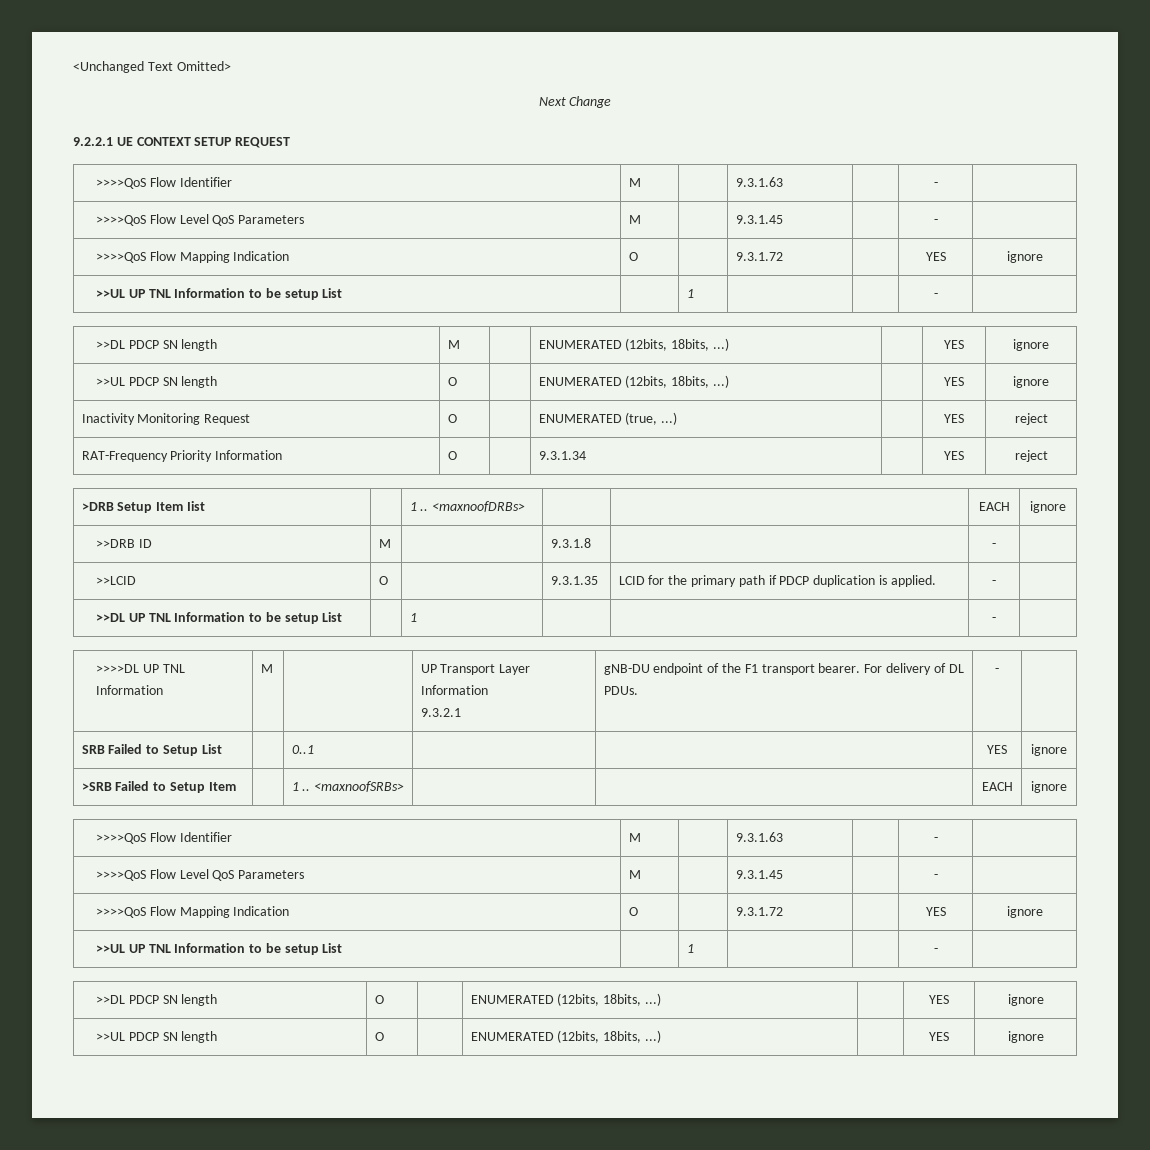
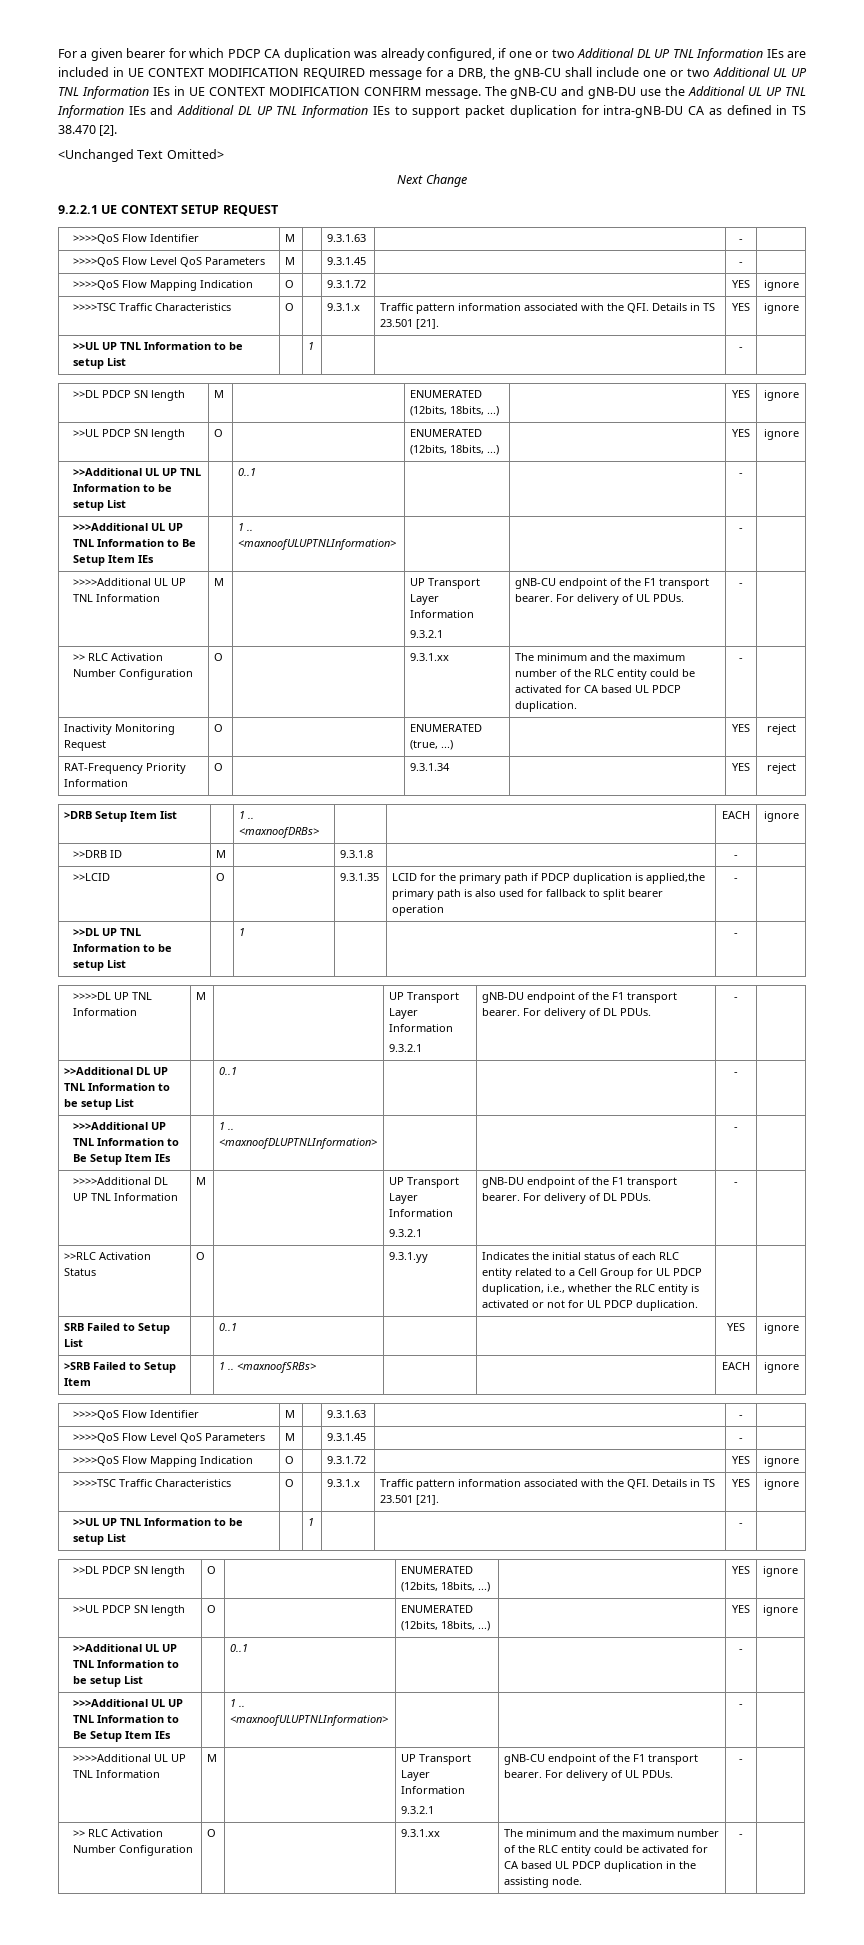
(73, 67) none -> [58,48,807,61] [58,67,807,80] [58,86,807,99] [57,105,806,118] [58,125,118,136] For a given bearer for which PDCP CA duplication was already configured, if one or two Additional DL UP TNL Information IEs are included in UE CONTEXT MODIFICATION REQUIRED message for a DRB, the gNB-CU shall include one or two Additional UL UP TNL Information IEs in UE CONTEXT MODIFICATION CONFIRM message. The gNB-CU and gNB-DU use the Additional UL UP TNL Information IEs and Additional DL UP TNL Information IEs to support packet duplication for intra-gNB-DU CA as defined in TS 38.470 [2]. //
(1043, 257) none -> [73,303,232,311] [285,303,295,311] [327,303,361,311] [380,303,716,314] [380,319,440,329] [732,303,750,311] [763,303,799,314] // >>>>TSC Traffic Characteristics | O | | 9.3.1.x | Traffic pattern information associated with the QFI. Details in TS 23.501 [21]. | YES | ignore
(1049, 382) none -> [73,468,202,476] [73,484,173,492] [73,500,127,511] [238,468,257,476] [739,473,743,476] [73,523,184,531] [73,539,197,547] [73,555,155,566] [238,523,254,531] [238,539,397,550] [739,528,743,531] [73,578,187,586] [73,594,161,602] [214,578,225,586] [410,578,481,589] [410,594,440,605] [410,610,475,618] [410,630,444,638] [515,578,710,589] [515,594,685,605] [739,583,743,586] [73,653,164,661] [73,669,194,680] [214,653,224,661] [410,653,450,661] [515,653,686,661] [515,669,696,680] [515,685,682,693] [515,701,578,712] [739,658,743,661] // >>Additional UL UP TNL Information to be setup List | | 0..1 | | | - | // >>>Additional UL UP TNL Information to Be Setup Item IEs | | 1 .. <maxnoofULUPTNLInformation> | | | - | // >>>>Additional UL UP TNL Information | M | | UP Transport Layer Information // 9.3.2.1 | gNB-CU endpoint of the F1 transport bearer. For delivery of UL PDUs. | - | // >> RLC Activation Number Configuration | O | | 9.3.1.xx | The minimum and the maximum number of the RLC entity could be activated for CA based UL PDCP duplication. | - |
[890,575,936,587] applied. -> [646,873,706,884] [392,889,664,900] [392,905,445,916] applied,the primary path is also used for fallback to split bearer operation
(999, 670) none -> [64,1067,169,1075] [64,1083,171,1091] [64,1099,135,1110] [219,1067,238,1075] [734,1072,738,1075] [73,1122,167,1130] [73,1138,180,1146] [73,1154,172,1165] [219,1122,235,1130] [219,1138,378,1149] [734,1127,738,1130] [73,1177,169,1185] [73,1193,179,1201] [196,1177,207,1185] [389,1177,460,1188] [389,1193,419,1204] [389,1209,454,1217] [389,1229,423,1237] [482,1177,678,1188] [482,1193,652,1204] [734,1182,738,1185] [64,1252,152,1260] [64,1268,97,1276] [196,1252,206,1260] [389,1252,429,1263] [482,1252,680,1260] [482,1268,703,1279] [482,1284,700,1295] [482,1300,699,1311] // >>Additional DL UP TNL Information to be setup List | | 0..1 | | | - | // >>>Additional UP TNL Information to Be Setup Item IEs | | 1 .. <maxnoofDLUPTNLInformation> | | | - | // >>>>Additional DL UP TNL Information | M | | UP Transport Layer Information // 9.3.2.1 | gNB-DU endpoint of the F1 transport bearer. For delivery of DL PDUs. | - | // >>RLC Activation Status | O | | 9.3.1.yy | Indicates the initial status of each RLC entity related to a Cell Group for UL PDCP duplication, i.e., whether the RLC entity is activated or not for UL PDCP duplication. | |
(1043, 912) none -> [73,1479,232,1487] [285,1479,295,1487] [327,1479,361,1487] [380,1479,716,1490] [380,1495,440,1505] [732,1479,750,1487] [763,1479,799,1490] // >>>>TSC Traffic Characteristics | O | | 9.3.1.x | Traffic pattern information associated with the QFI. Details in TS 23.501 [21]. | YES | ignore
(1044, 1037) none -> [73,1644,178,1652] [73,1660,180,1668] [73,1676,144,1687] [230,1644,249,1652] [739,1649,743,1652] [73,1699,184,1707] [73,1715,180,1723] [73,1731,172,1742] [230,1699,246,1707] [230,1715,389,1726] [739,1704,743,1707] [73,1754,187,1762] [73,1770,161,1778] [207,1754,218,1762] [401,1754,472,1765] [401,1770,431,1781] [401,1786,466,1794] [401,1806,435,1814] [504,1754,699,1765] [504,1770,674,1781] [739,1759,743,1762] [73,1829,164,1837] [73,1845,194,1856] [207,1829,217,1837] [401,1829,441,1837] [504,1829,720,1837] [504,1845,709,1856] [504,1861,697,1872] [504,1877,583,1888] [739,1834,743,1837] // >>Additional UL UP TNL Information to be setup List | | 0..1 | | | - | // >>>Additional UL UP TNL Information to Be Setup Item IEs | | 1 .. <maxnoofULUPTNLInformation> | | | - | // >>>>Additional UL UP TNL Information | M | | UP Transport Layer Information // 9.3.2.1 | gNB-CU endpoint of the F1 transport bearer. For delivery of UL PDUs. | - | // >> RLC Activation Number Configuration | O | | 9.3.1.xx | The minimum and the maximum number of the RLC entity could be activated for CA based UL PDCP duplication in the assisting node. | - |

